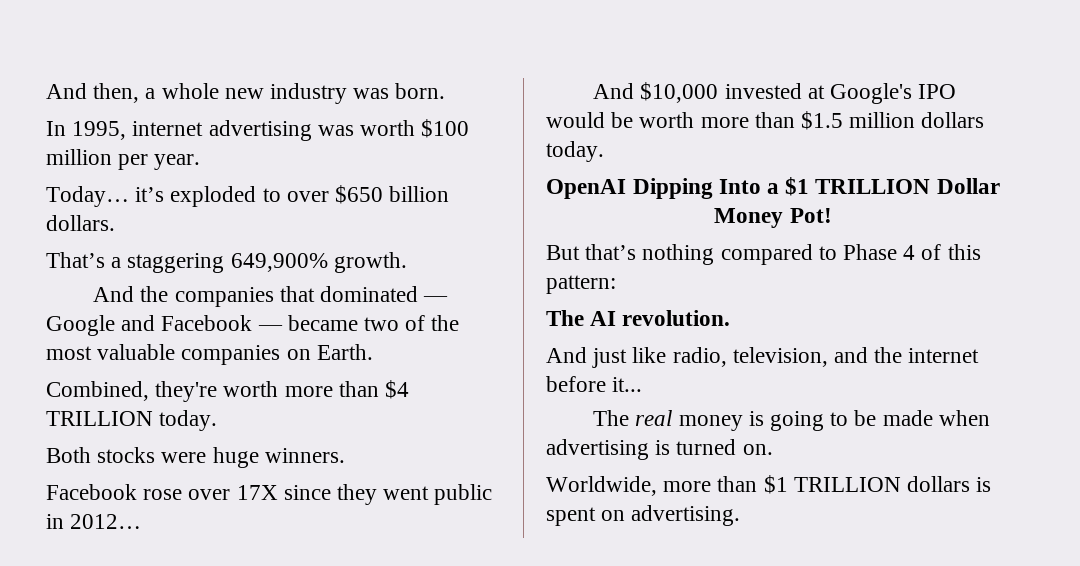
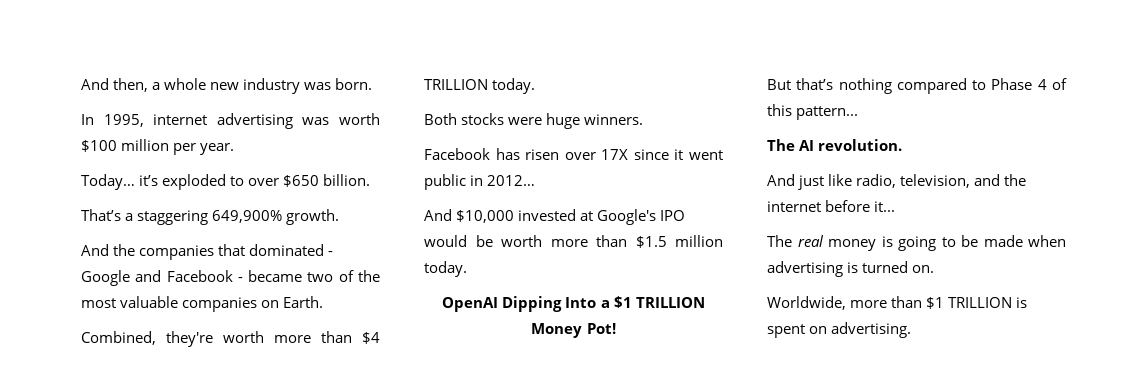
[389,186,450,202] [46,215,115,231] billion dollars. -> [323,174,371,186] billion.
[423,296,449,302] — -> [328,251,334,256] -
[257,325,283,331] — -> [237,277,243,282] -
[143,489,183,500] rose -> [495,148,560,160] has risen
[337,484,378,505] they -> [674,149,684,160] it
[921,112,985,128] dollars -> (723, 241) none
[936,178,1000,194] Dollar -> (705, 302) none
[546,275,616,294] pattern: -> [796,106,859,120] pattern...
[907,476,971,492] dollars -> (1013, 302) none

